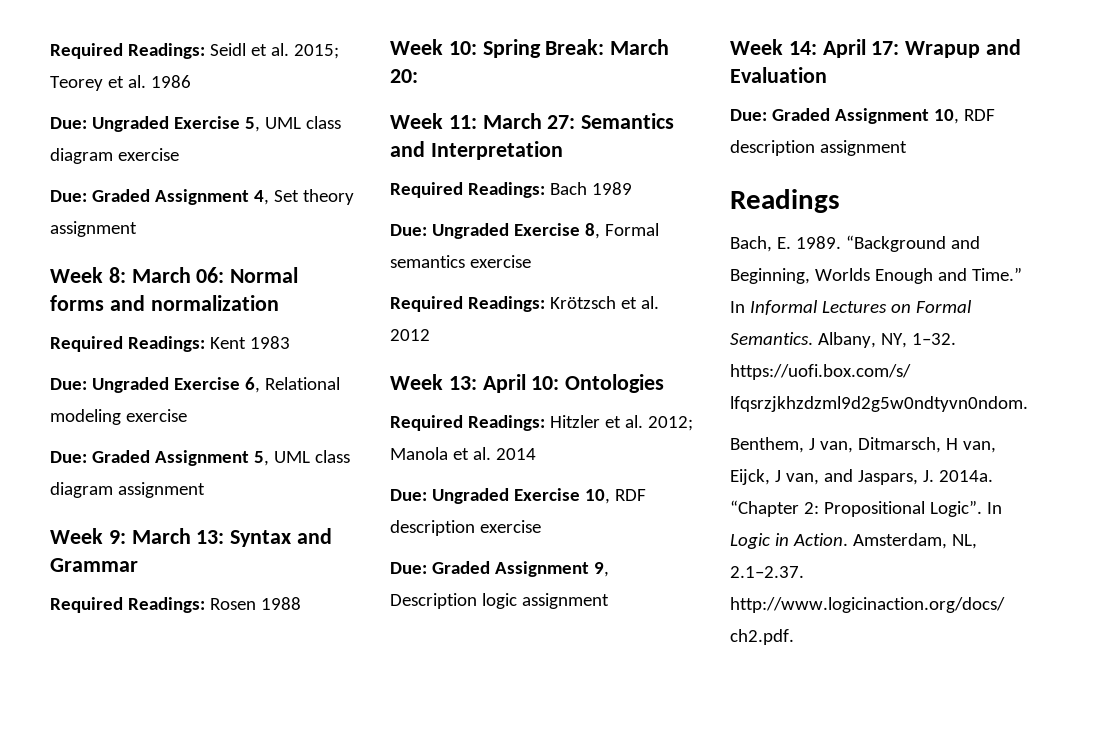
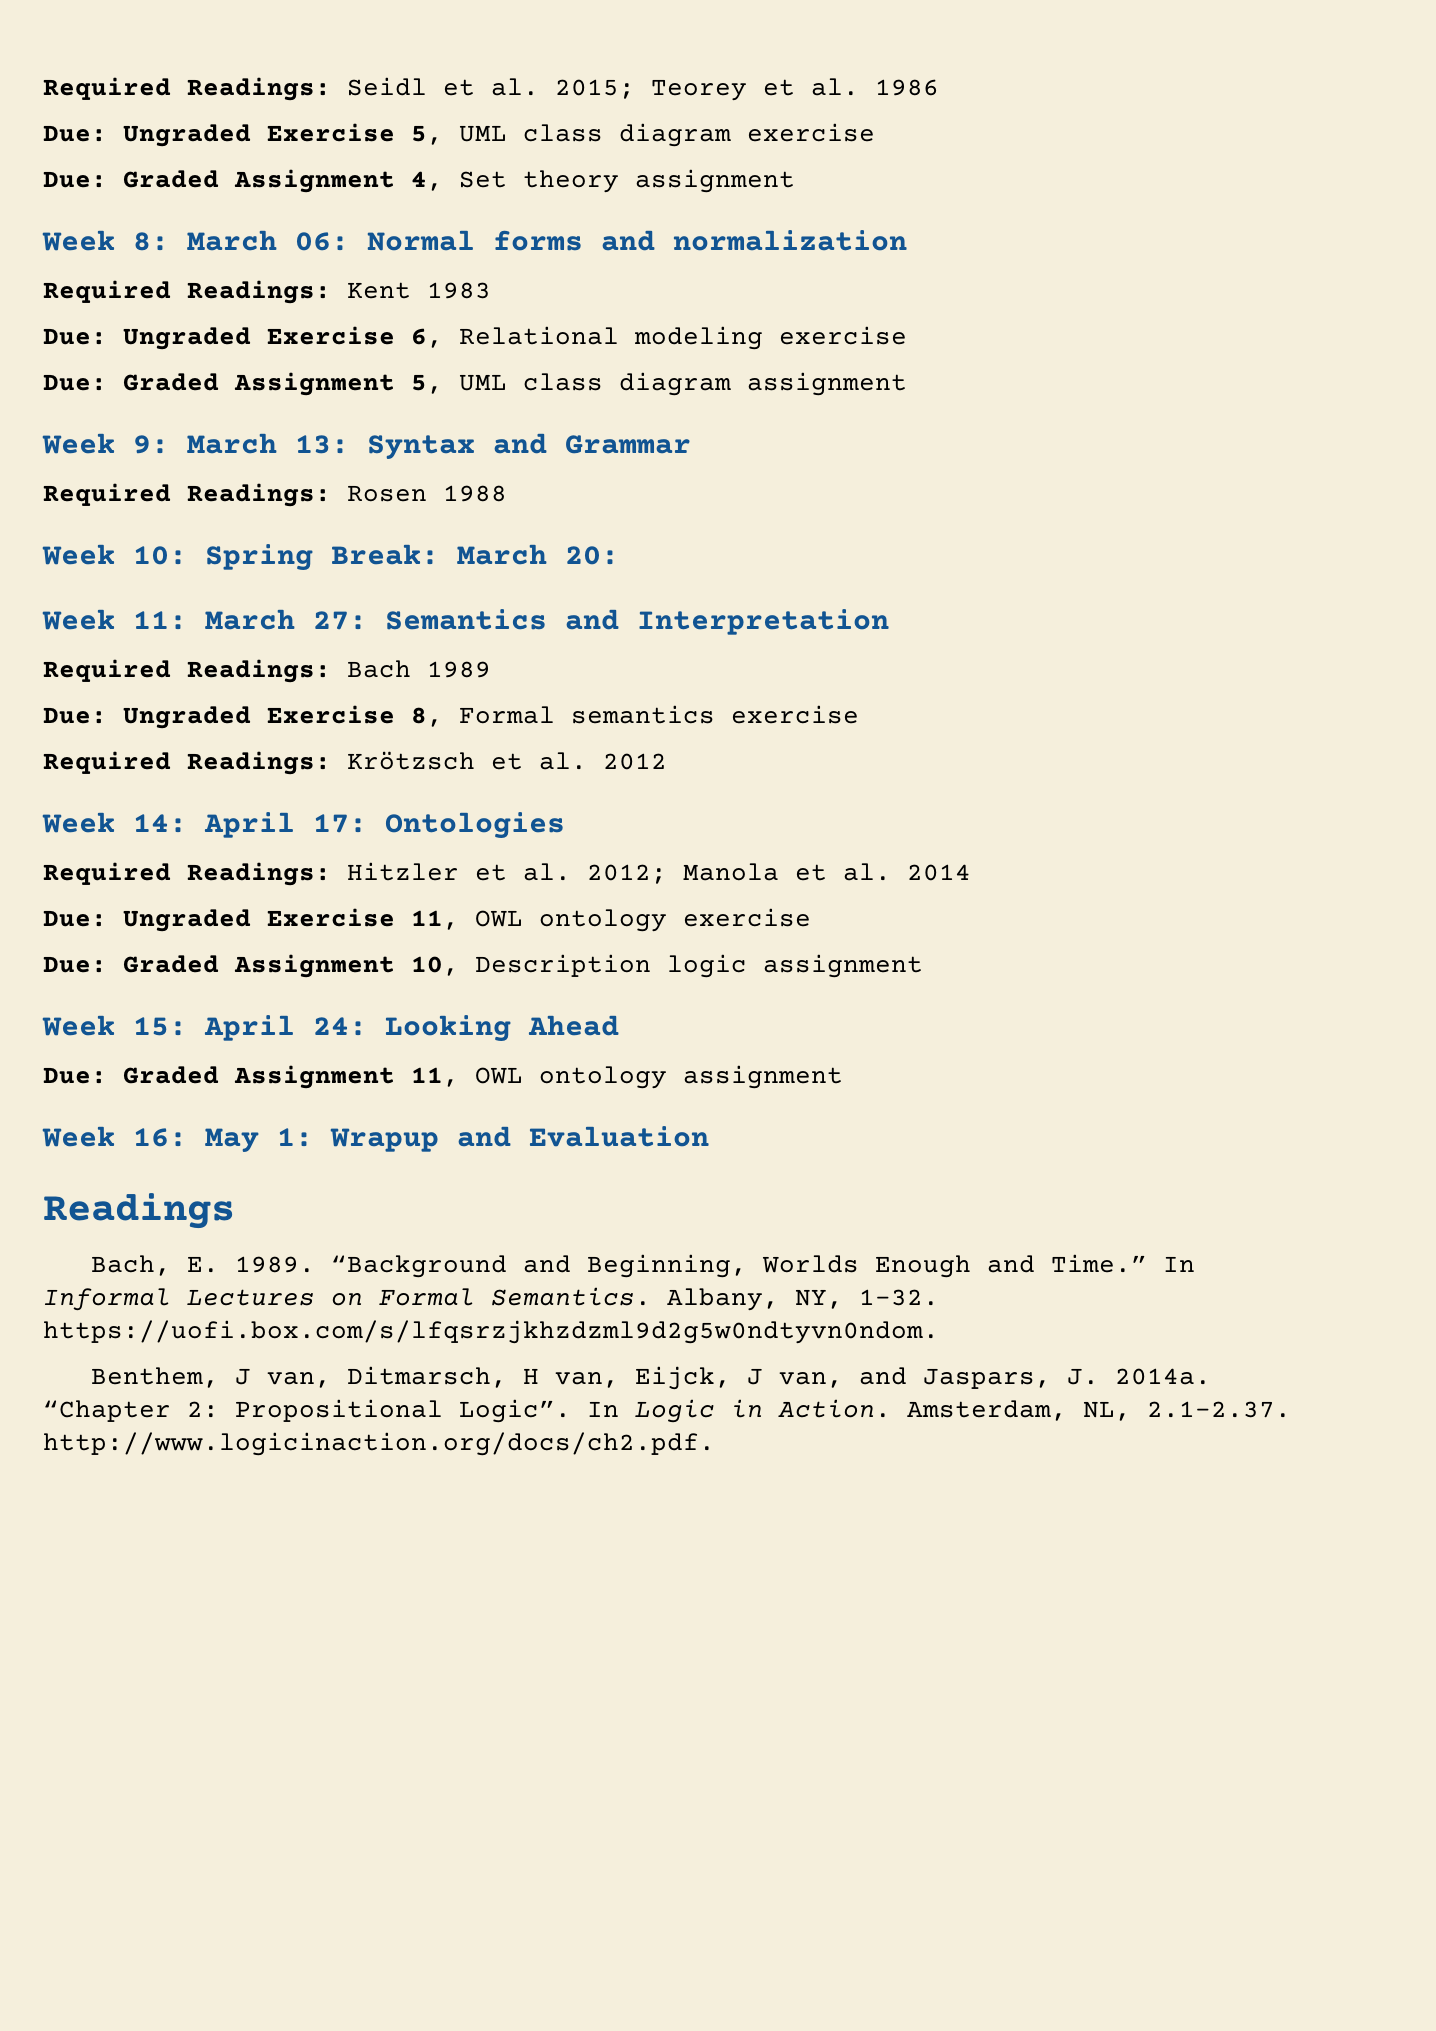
[448,374,560,393] 13: April 10: -> [133,812,367,838] 14: April 17:
[584,489,646,504] [390,520,541,536] [390,561,609,577] 10, RDF description exercise // Due: Graded Assignment 9, -> [411,908,811,932] [43,954,459,978] 11, OWL ontology exercise // Due: Graded Assignment 10,
[788,39,1022,58] [730,67,827,83] [730,108,995,124] [730,140,907,156] 14: April 17: Wrapup and Evaluation // Due: Graded Assignment 10, RDF description assignment -> [133,1015,619,1042] [43,1065,843,1089] [42,1126,709,1153] 15: April 24: Looking Ahead // Due: Graded Assignment 11, OWL ontology assignment // Week 16: May 1: Wrapup and Evaluation

